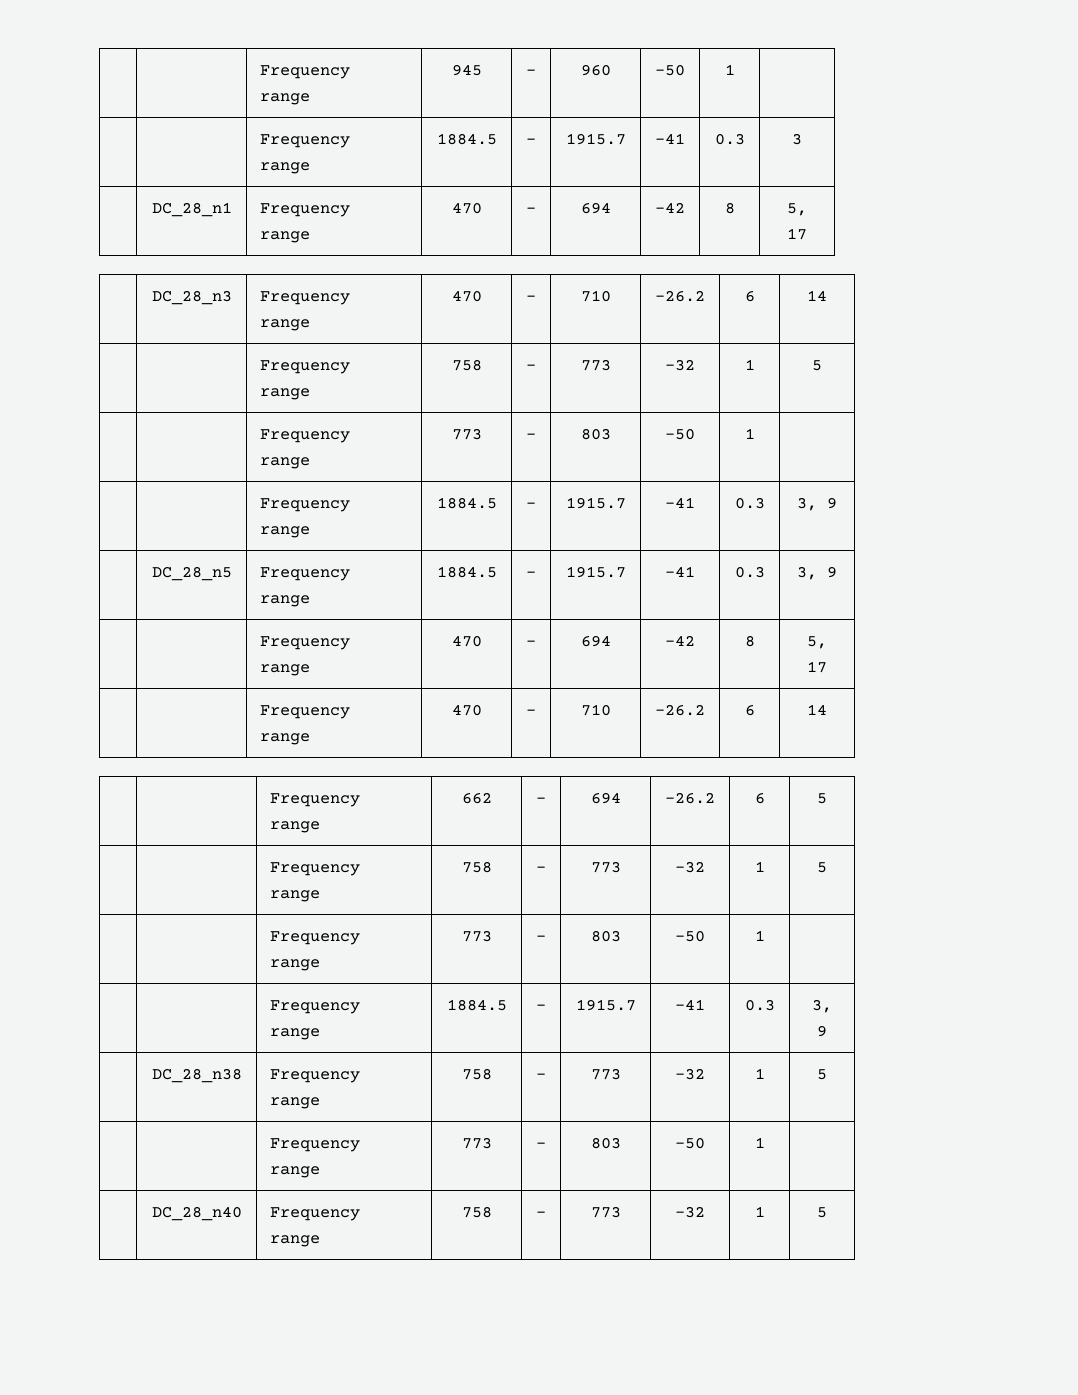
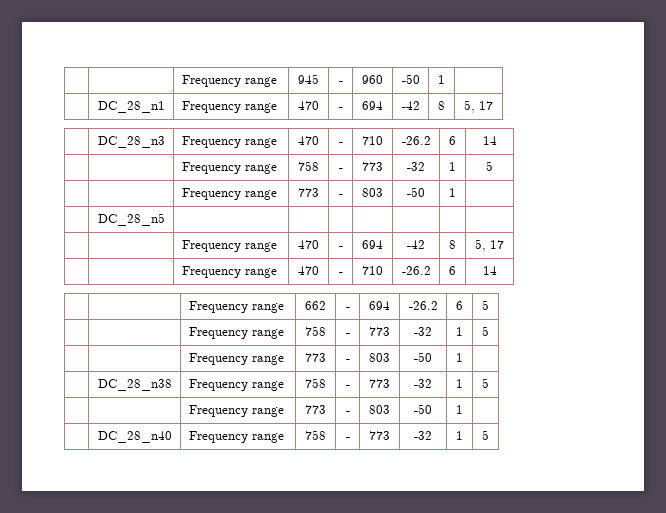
[260,134,351,148] [260,162,311,174] [436,133,497,145] [526,138,536,144] [565,133,626,145] [655,133,685,144] [714,133,745,145] [792,133,802,145] // | | Frequency range | 1884.5 | - | 1915.7 | -41 | 0.3 | 3 -> (445, 79) none
[260,498,351,512] [260,526,311,538] [436,497,497,509] [526,502,536,508] [565,497,626,509] [665,497,695,508] [734,497,765,509] [797,497,837,511] [151,566,232,581] [260,567,351,581] [260,595,311,607] [436,566,497,578] [526,571,536,577] [565,566,626,578] [665,566,695,577] [734,566,765,578] [797,566,837,580] | Frequency range | 1884.5 | - | 1915.7 | -41 | 0.3 | 3, 9 // | DC_28_n5 | Frequency range | 1884.5 | - | 1915.7 | -41 | 0.3 | 3, 9 -> [97,213,165,226] DC_28_n5 | | | | | | |
[270,1000,361,1014] [270,1028,321,1040] [446,999,507,1011] [536,1004,546,1010] [575,999,636,1011] [675,999,705,1010] [744,999,775,1011] [812,999,832,1013] [817,1025,827,1037] // | | Frequency range | 1884.5 | - | 1915.7 | -41 | 0.3 | 3, 9 -> (463, 357) none

